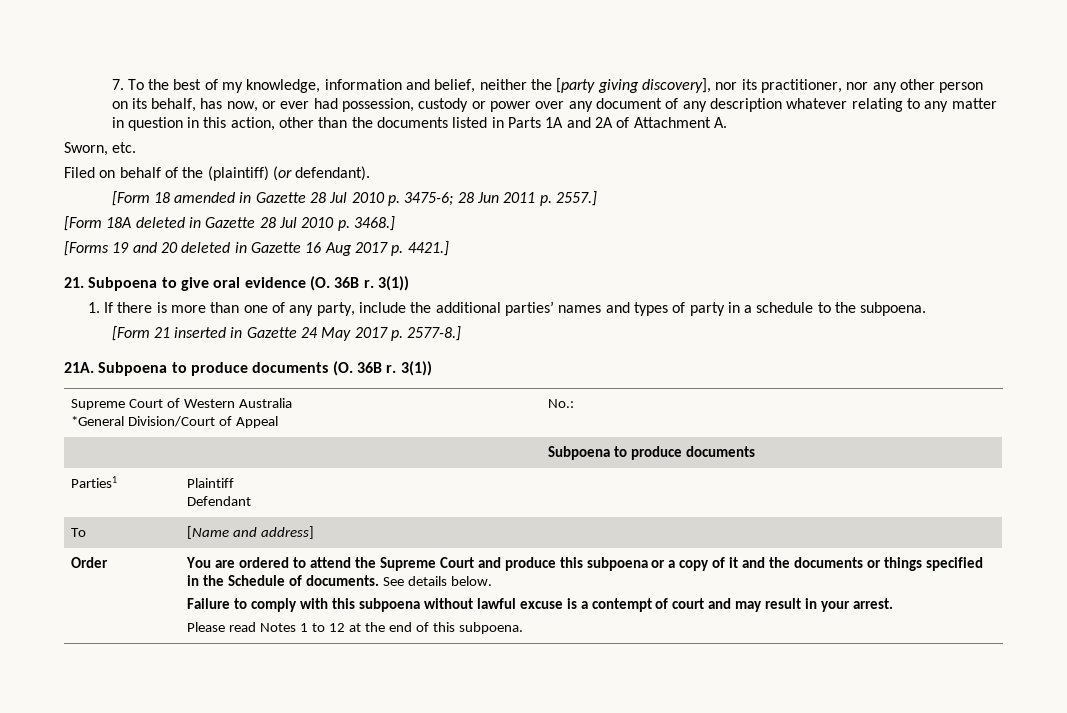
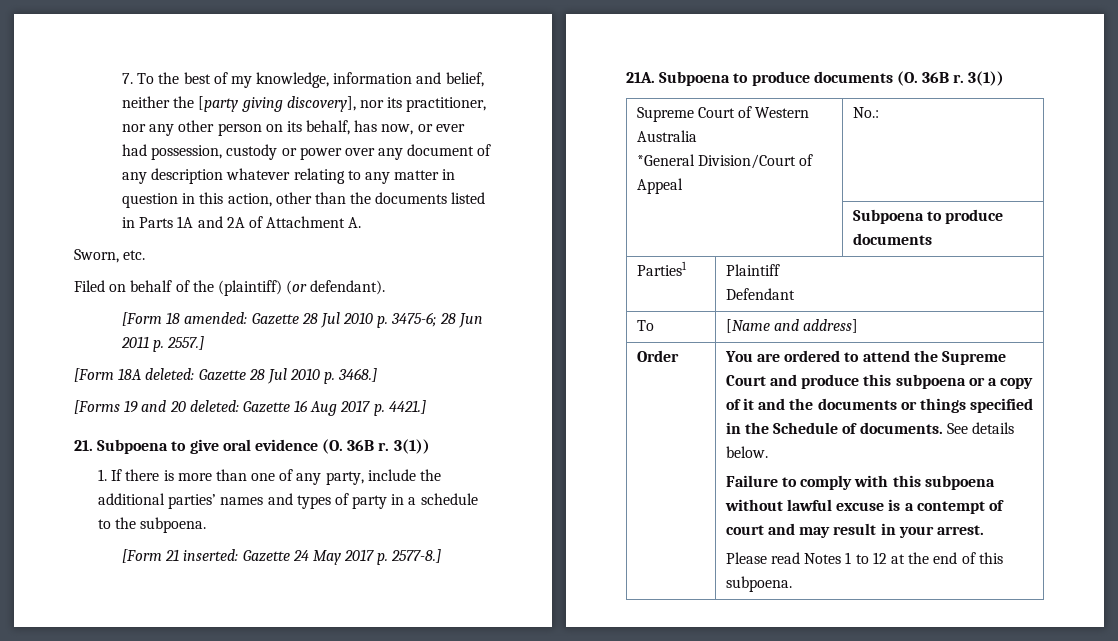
[174,192,252,203] amended in -> [184,312,248,324] amended:
[135,217,201,228] deleted in -> [145,368,195,380] deleted:
[181,242,247,253] deleted in -> [189,400,239,412] deleted:
[174,327,243,338] inserted in -> [183,549,239,561] inserted:

